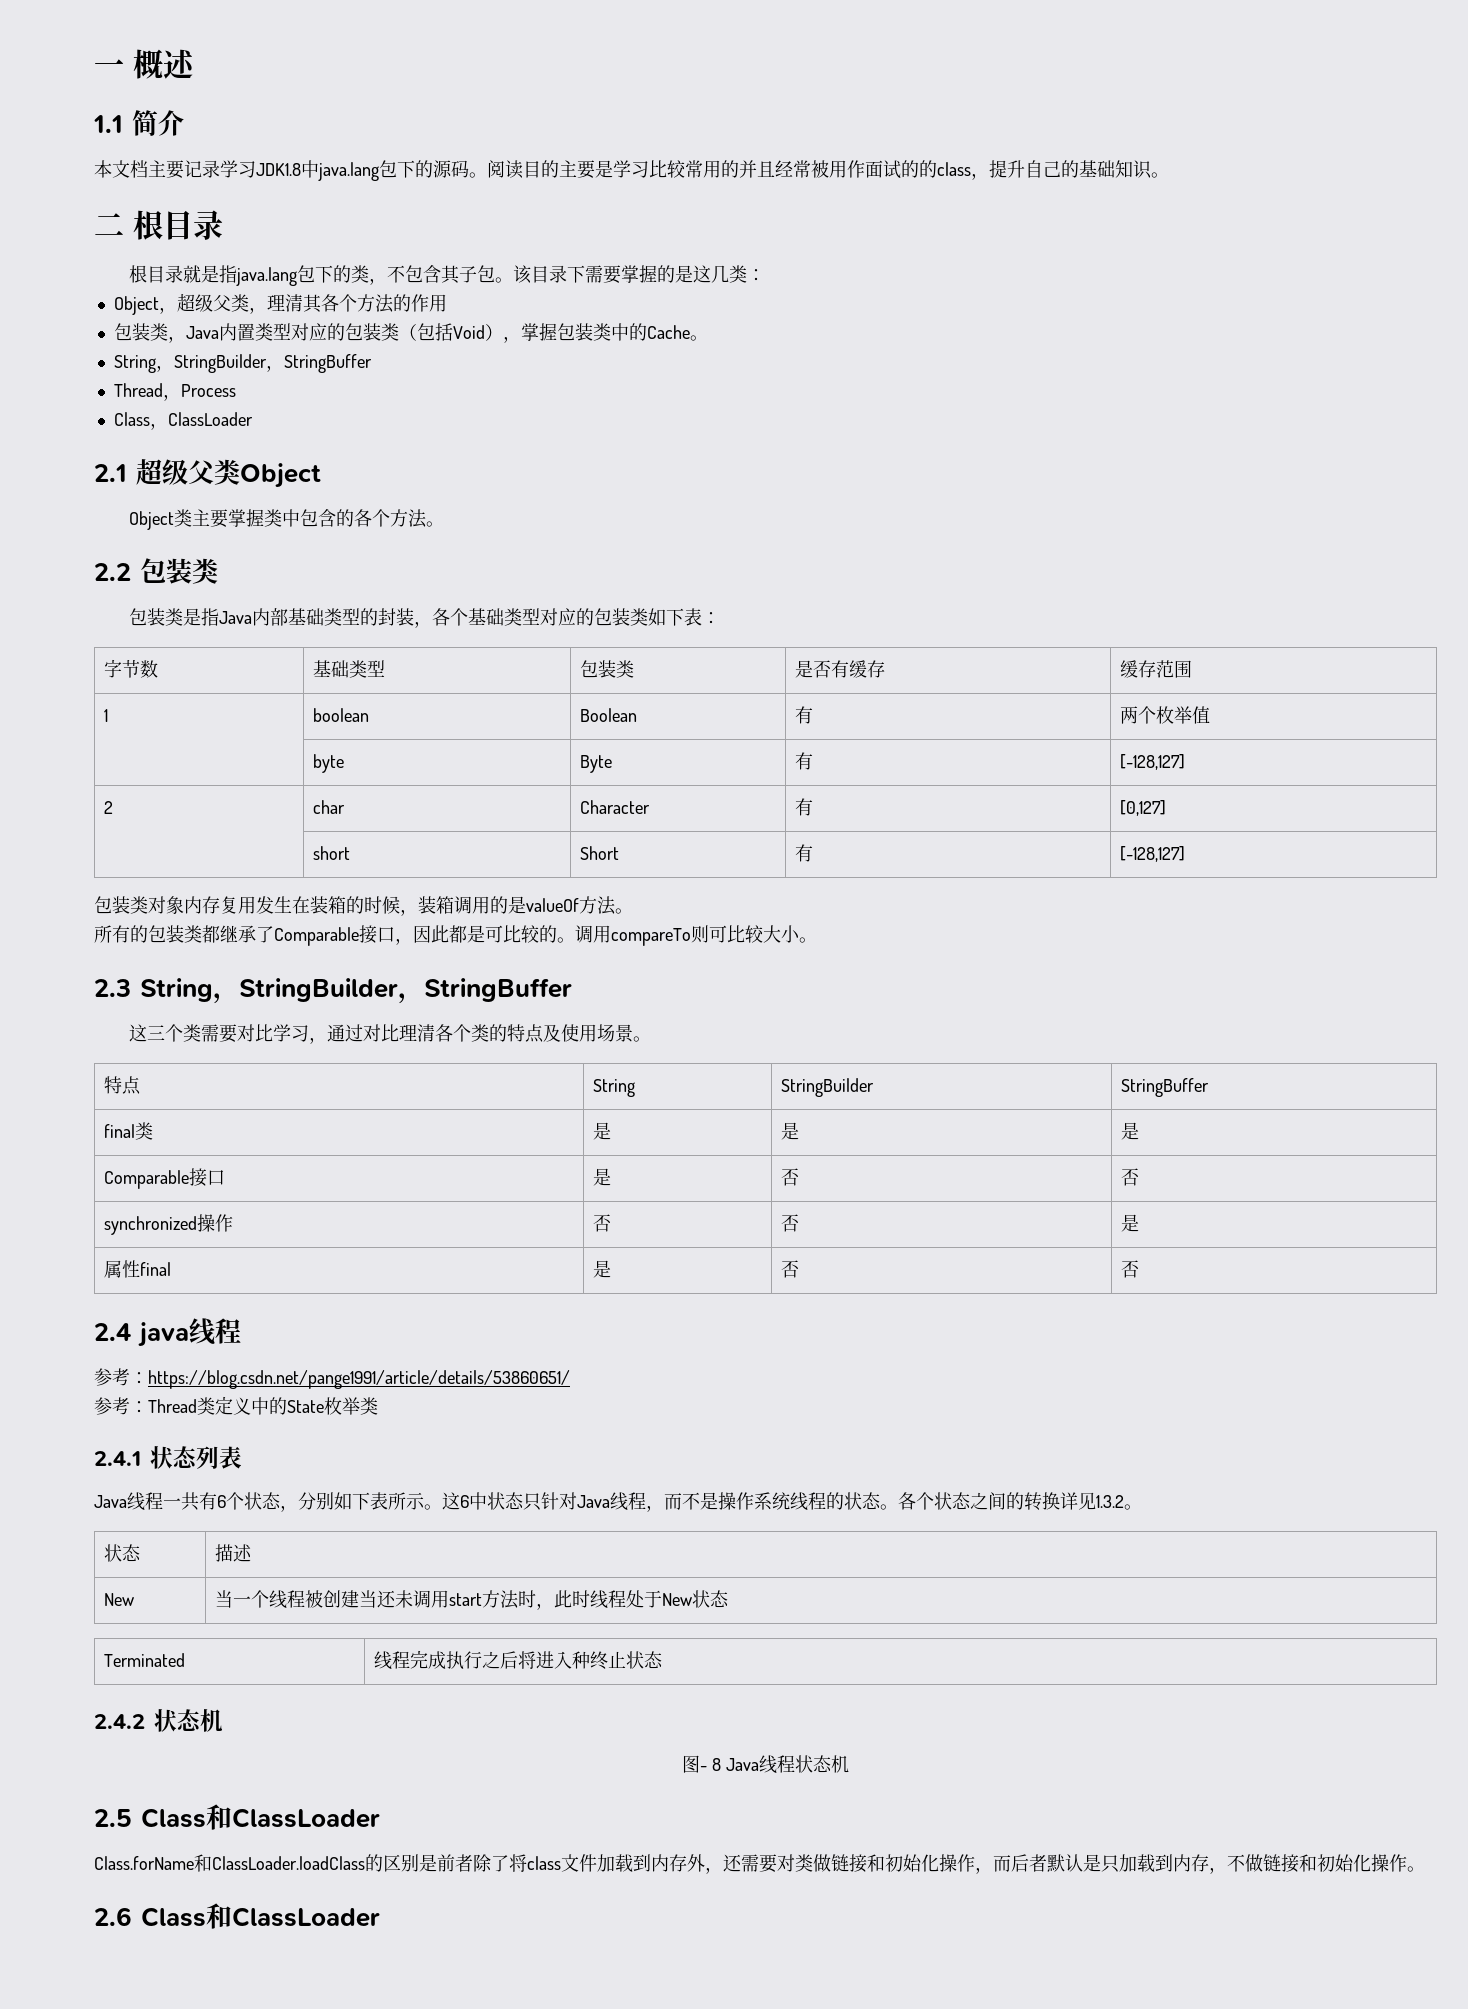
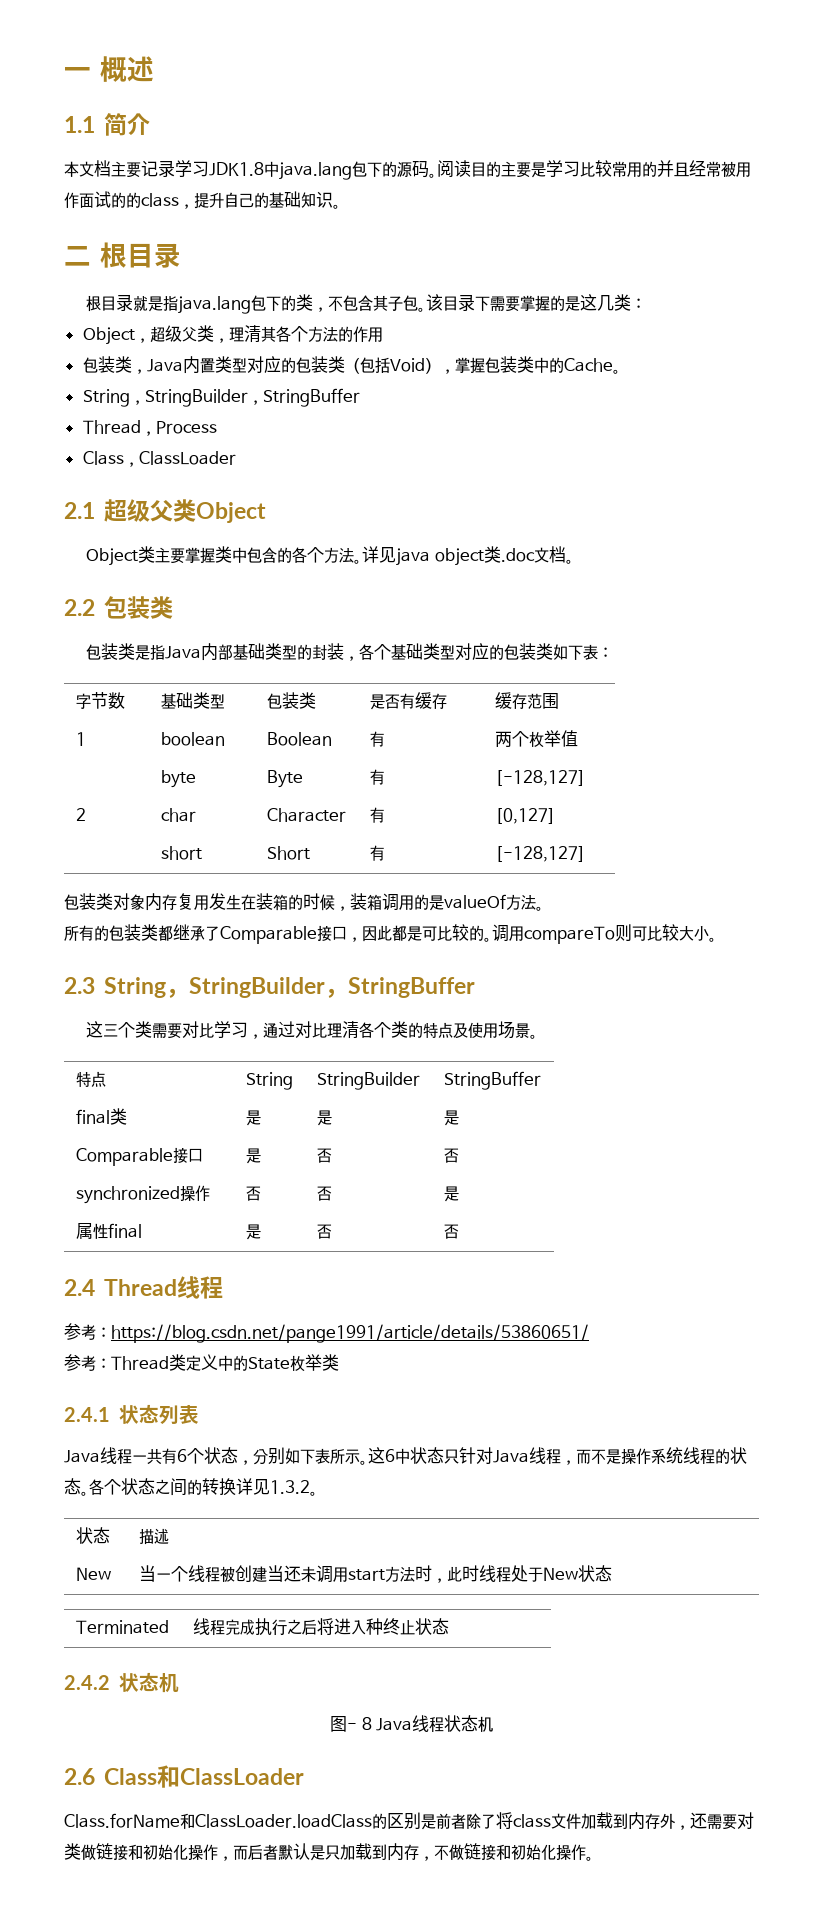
(444, 524) none -> [362,546,575,566] 详见java object类.doc文档。
[138,1322,189,1347] java -> [103,1279,177,1296] Thread
[94,1809,132,1827] 2.5 -> [64,1768,95,1785] 2.6
[94,1903,380,1929] // 2.6 Class和ClassLoader -> (594, 1858) none

